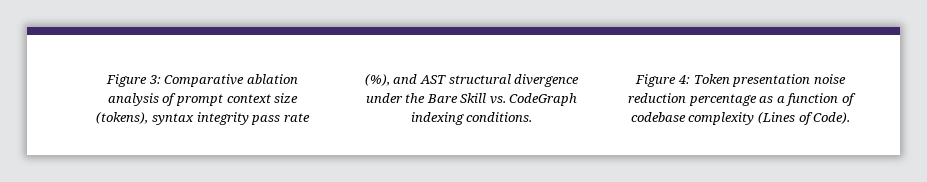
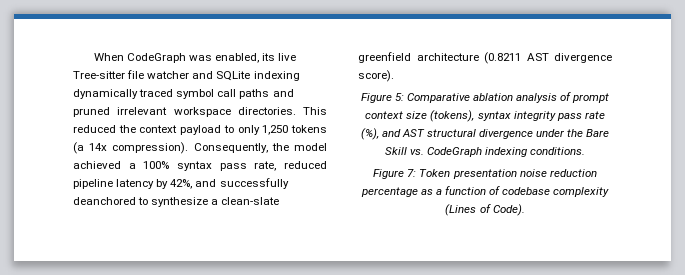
[106,74,161,87] Figure 3: -> [93,53,297,63] [73,70,300,81] [73,89,294,99] [73,107,327,117] [73,125,327,135] [73,142,327,154] [73,161,327,171] [73,178,289,189] [73,197,280,207] [358,52,612,64] [358,70,394,82] [360,93,404,103] When CodeGraph was enabled, its live Tree-sitter file watcher and SQLite indexing dynamically traced symbol call paths and pruned irrelevant workspace directories. This reduced the context payload to only 1,250 tokens (a 14x compression). Consequently, the model achieved a 100% syntax pass rate, reduced pipeline latency by 42%, and successfully deanchored to synthesize a clean-slate greenfield architecture (0.8211 AST divergence score). // Figure 5:
[677,75,690,84] 4: -> [407,169,417,177] 7:

